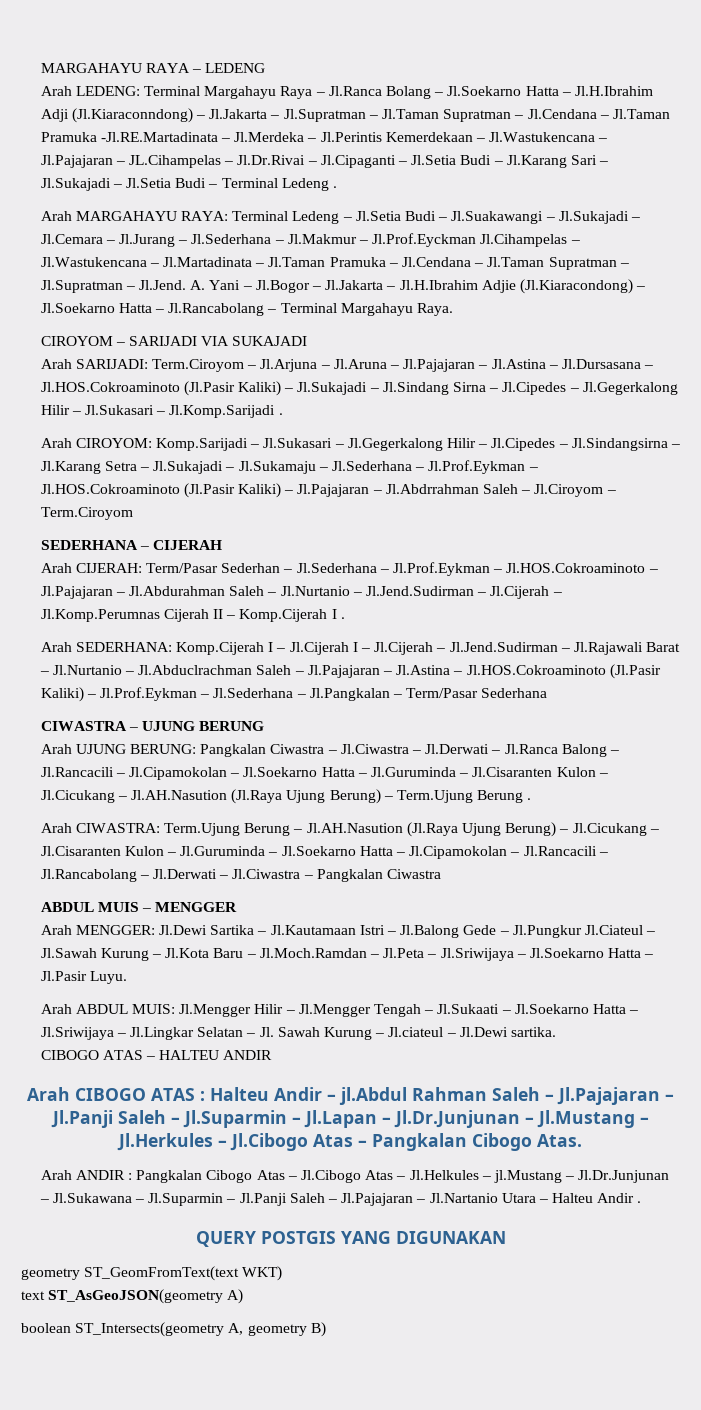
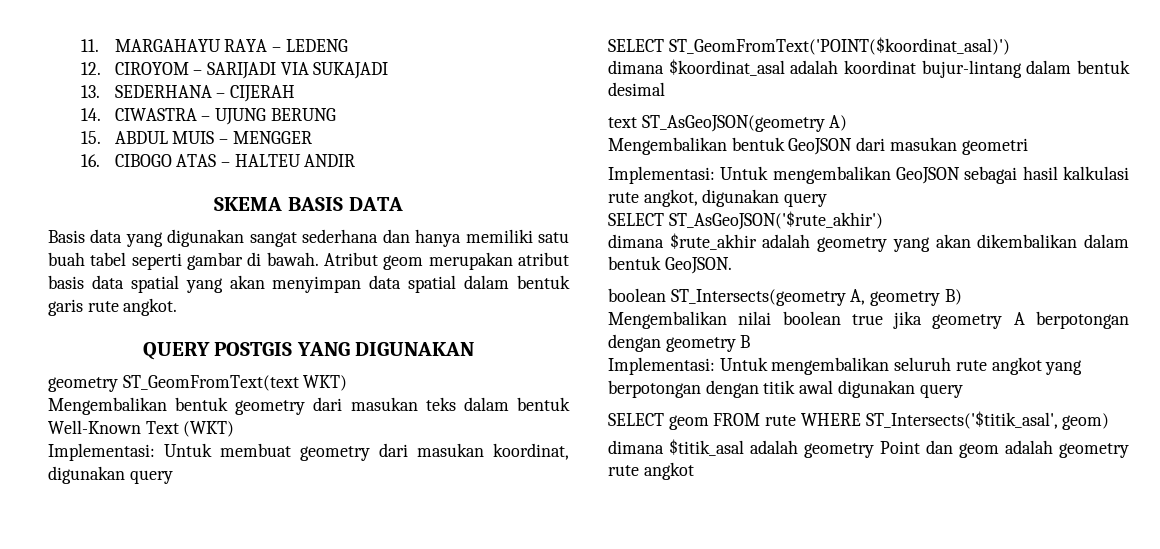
(40, 68) none -> [81,39,100,52] 11.
[40,86,653,99] [40,108,670,123] [40,132,608,142] [40,155,609,168] [40,178,337,191] [40,211,640,224] [40,233,580,247] [40,257,629,270] [40,279,646,294] [40,303,453,316] Arah LEDENG: Terminal Margahayu Raya – Jl.Ranca Bolang – Jl.Soekarno Hatta – Jl.H.Ibrahim Adji (Jl.Kiaraconndong) – Jl.Jakarta – Jl.Supratman – Jl.Taman Supratman – Jl.Cendana – Jl.Taman Pramuka -Jl.RE.Martadinata – Jl.Merdeka – Jl.Perintis Kemerdekaan – Jl.Wastukencana – Jl.Pajajaran – JL.Cihampelas – Jl.Dr.Rivai – Jl.Cipaganti – Jl.Setia Budi – Jl.Karang Sari – Jl.Sukajadi – Jl.Setia Budi – Terminal Ledeng . // Arah MARGAHAYU RAYA: Terminal Ledeng – Jl.Setia Budi – Jl.Suakawangi – Jl.Sukajadi – Jl.Cemara – Jl.Jurang – Jl.Sederhana – Jl.Makmur – Jl.Prof.Eyckman Jl.Cihampelas – Jl.Wastukencana – Jl.Martadinata – Jl.Taman Pramuka – Jl.Cendana – Jl.Taman Supratman – Jl.Supratman – Jl.Jend. A. Yani – Jl.Bogor – Jl.Jakarta – Jl.H.Ibrahim Adjie (Jl.Kiaracondong) – Jl.Soekarno Hatta – Jl.Rancabolang – Terminal Margahayu Raya. // -> [81,62,102,75] 12.
[40,359,654,372] [40,381,678,396] [40,405,283,418] [40,438,680,451] [40,460,538,474] [40,483,616,498] [40,507,133,520] [40,540,223,550] [40,562,658,576] [40,586,562,599] [40,609,345,622] [40,642,681,655] [39,664,661,679] [40,687,548,702] [40,721,265,731] [40,744,619,757] [40,767,608,780] [40,789,532,804] [40,822,659,837] [40,846,608,859] [40,869,441,882] [40,902,238,912] [40,925,656,938] [40,948,654,961] [40,971,127,984] [40,1004,639,1017] [40,1027,556,1040] Arah SARIJADI: Term.Ciroyom – Jl.Arjuna – Jl.Aruna – Jl.Pajajaran – Jl.Astina – Jl.Dursasana – Jl.HOS.Cokroaminoto (Jl.Pasir Kaliki) – Jl.Sukajadi – Jl.Sindang Sirna – Jl.Cipedes – Jl.Gegerkalong Hilir – Jl.Sukasari – Jl.Komp.Sarijadi . // Arah CIROYOM: Komp.Sarijadi – Jl.Sukasari – Jl.Gegerkalong Hilir – Jl.Cipedes – Jl.Sindangsirna – Jl.Karang Setra – Jl.Sukajadi – Jl.Sukamaju – Jl.Sederhana – Jl.Prof.Eykman – Jl.HOS.Cokroaminoto (Jl.Pasir Kaliki) – Jl.Pajajaran – Jl.Abdrrahman Saleh – Jl.Ciroyom – Term.Ciroyom // SEDERHANA – CIJERAH // Arah CIJERAH: Term/Pasar Sederhan – Jl.Sederhana – Jl.Prof.Eykman – Jl.HOS.Cokroaminoto – Jl.Pajajaran – Jl.Abdurahman Saleh – Jl.Nurtanio – Jl.Jend.Sudirman – Jl.Cijerah – Jl.Komp.Perumnas Cijerah II – Komp.Cijerah I . // Arah SEDERHANA: Komp.Cijerah I – Jl.Cijerah I – Jl.Cijerah – Jl.Jend.Sudirman – Jl.Rajawali Barat – Jl.Nurtanio – Jl.Abduclrachman Saleh – Jl.Pajajaran – Jl.Astina – Jl.HOS.Cokroaminoto (Jl.Pasir Kaliki) – Jl.Prof.Eykman – Jl.Sederhana – Jl.Pangkalan – Term/Pasar Sederhana // CIWASTRA – UJUNG BERUNG // Arah UJUNG BERUNG: Pangkalan Ciwastra – Jl.Ciwastra – Jl.Derwati – Jl.Ranca Balong – Jl.Rancacili – Jl.Cipamokolan – Jl.Soekarno Hatta – Jl.Guruminda – Jl.Cisaranten Kulon – Jl.Cicukang – Jl.AH.Nasution (Jl.Raya Ujung Berung) – Term.Ujung Berung . // Arah CIWASTRA: Term.Ujung Berung – Jl.AH.Nasution (Jl.Raya Ujung Berung) – Jl.Cicukang – Jl.Cisaranten Kulon – Jl.Guruminda – Jl.Soekarno Hatta – Jl.Cipamokolan – Jl.Rancacili – Jl.Rancabolang – Jl.Derwati – Jl.Ciwastra – Pangkalan Ciwastra // ABDUL MUIS – MENGGER // Arah MENGGER: Jl.Dewi Sartika – Jl.Kautamaan Istri – Jl.Balong Gede – Jl.Pungkur Jl.Ciateul – Jl.Sawah Kurung – Jl.Kota Baru – Jl.Moch.Ramdan – Jl.Peta – Jl.Sriwijaya – Jl.Soekarno Hatta – Jl.Pasir Luyu. // Arah ABDUL MUIS: Jl.Mengger Hilir – Jl.Mengger Tengah – Jl.Sukaati – Jl.Soekarno Hatta – Jl.Sriwijaya – Jl.Lingkar Selatan – Jl. Sawah Kurung – Jl.ciateul – Jl.Dewi sartika. // -> [81,85,296,102] [81,108,336,125] [81,131,312,144] [81,154,101,167] 13. SEDERHANA – CIJERAH // 14. CIWASTRA – UJUNG BERUNG // 15. ABDUL MUIS – MENGGER // 16.
[27,1087,674,1105] [50,1110,649,1128] [117,1133,582,1151] [40,1170,670,1183] [39,1193,642,1206] Arah CIBOGO ATAS : Halteu Andir – jl.Abdul Rahman Saleh – Jl.Pajajaran – Jl.Panji Saleh – Jl.Suparmin – Jl.Lapan – Jl.Dr.Junjunan – Jl.Mustang – Jl.Herkules – Jl.Cibogo Atas – Pangkalan Cibogo Atas. // Arah ANDIR : Pangkalan Cibogo Atas – Jl.Cibogo Atas – Jl.Helkules – jl.Mustang – Jl.Dr.Junjunan – Jl.Sukawana – Jl.Suparmin – Jl.Panji Saleh – Jl.Pajajaran – Jl.Nartanio Utara – Halteu Andir . -> [214,197,403,211] [48,229,570,247] [48,252,569,270] [48,275,571,293] [48,298,178,316] SKEMA BASIS DATA // Basis data yang digunakan sangat sederhana dan hanya memiliki satu buah tabel seperti gambar di bawah. Atribut geom merupakan atribut basis data spatial yang akan menyimpan data spatial dalam bentuk garis rute angkot.
[21,1289,244,1304] text ST_AsGeoJSON(geometry A) -> [48,397,571,415] [48,420,235,437] [48,443,569,461] [48,466,173,484] [608,37,1010,55] [608,59,1130,78] [608,82,665,96] [608,115,848,132] [608,137,1028,155] [608,166,1129,184] [608,189,828,207] [608,211,883,230] [608,233,1129,252] [608,256,732,274] Mengembalikan bentuk geometry dari masukan teks dalam bentuk Well-Known Text (WKT) // Implementasi: Untuk membuat geometry dari masukan koordinat, digunakan query // SELECT ST_GeomFromText('POINT($koordinat_asal)') // dimana $koordinat_asal adalah koordinat bujur-lintang dalam bentuk desimal // text ST_AsGeoJSON(geometry A) // Mengembalikan bentuk GeoJSON dari masukan geometri // Implementasi: Untuk mengembalikan GeoJSON sebagai hasil kalkulasi rute angkot, digunakan query // SELECT ST_AsGeoJSON('$rute_akhir') // dimana $rute_akhir adalah geometry yang akan dikembalikan dalam bentuk GeoJSON.
(326, 1329) none -> [608,311,1129,329] [608,334,751,352] [608,357,1083,375] [608,380,963,398] [608,411,1110,430] [608,439,1129,458] [608,462,694,480] // Mengembalikan nilai boolean true jika geometry A berpotongan dengan geometry B // Implementasi: Untuk mengembalikan seluruh rute angkot yang berpotongan dengan titik awal digunakan query // SELECT geom FROM rute WHERE ST_Intersects('$titik_asal', geom) // dimana $titik_asal adalah geometry Point dan geom adalah geometry rute angkot

